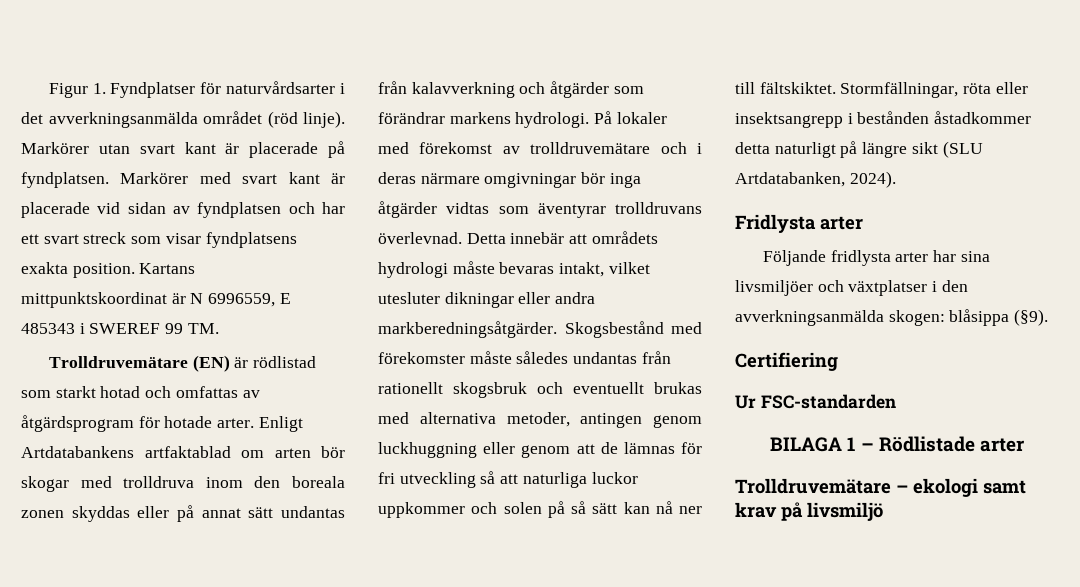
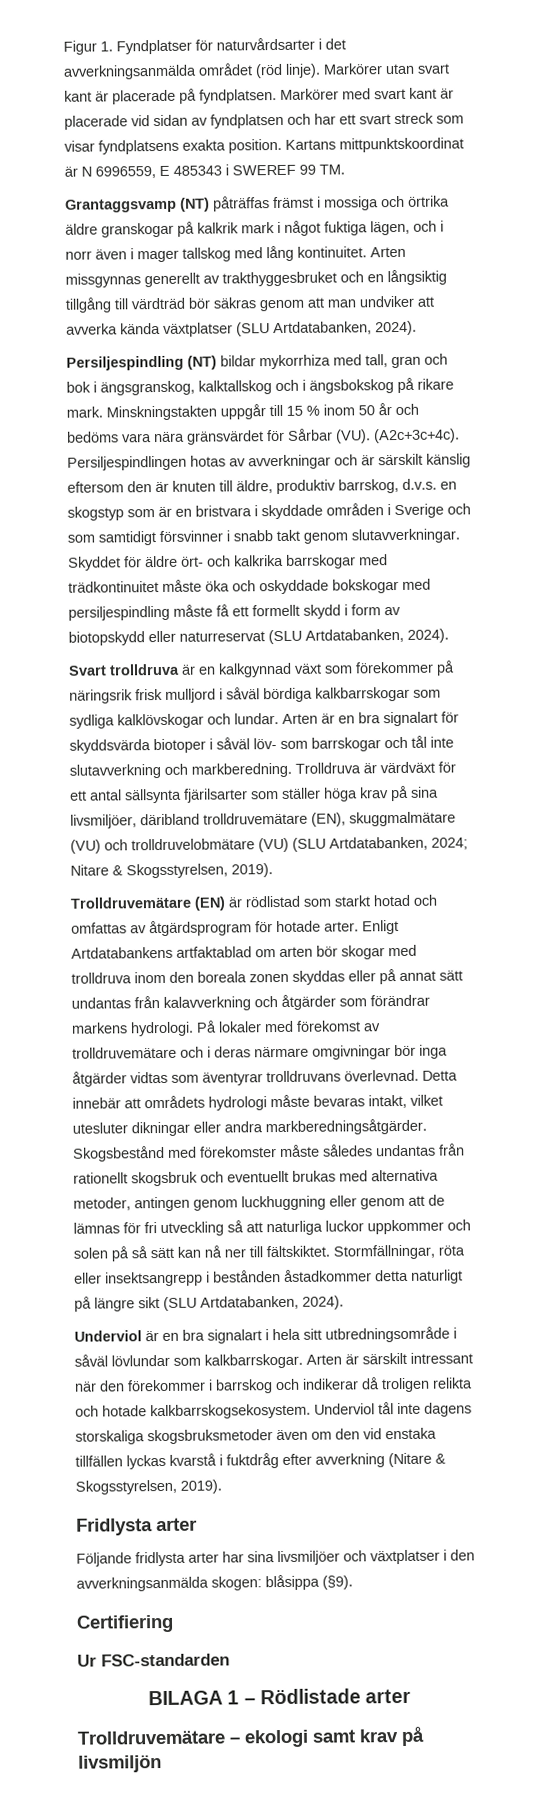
(219, 328) none -> [65,195,450,213] [65,220,444,238] [65,245,406,263] [65,269,447,288] [65,295,434,313] [66,320,417,337] [66,353,448,371] [66,377,454,396] [66,403,419,421] [67,428,460,445] [67,453,471,471] [67,478,457,495] [67,503,471,521] [67,528,460,546] [68,554,388,571] [68,578,431,595] [68,604,401,621] [68,628,449,646] [68,660,455,678] [69,686,441,704] [69,711,459,729] [69,735,454,754] [69,761,456,779] [70,785,439,804] [70,811,456,829] [70,836,468,854] [70,863,273,879] // Grantaggsvamp (NT) påträffas främst i mossiga och örtrika äldre granskogar på kalkrik mark i något fuktiga lägen, och i norr även i mager tallskog med lång kontinuitet. Arten missgynnas generellt av trakthyggesbruket och en långsiktig tillgång till värdträd bör säkras genom att man undviker att avverka kända växtplatser (SLU Artdatabanken, 2024). // Persiljespindling (NT) bildar mykorrhiza med tall, gran och bok i ängsgranskog, kalktallskog och i ängsbokskog på rikare mark. Minskningstakten uppgår till 15 % inom 50 år och bedöms vara nära gränsvärdet för Sårbar (VU). (A2c+3c+4c). Persiljespindlingen hotas av avverkningar och är särskilt känslig eftersom den är knuten till äldre, produktiv barrskog, d.v.s. en skogstyp som är en bristvara i skyddade områden i Sverige och som samtidigt försvinner i snabb takt genom slutavverkningar. Skyddet för äldre ört- och kalkrika barrskogar med trädkontinuitet måste öka och oskyddade bokskogar med persiljespindling måste få ett formellt skydd i form av biotopskydd eller naturreservat (SLU Artdatabanken, 2024). // Svart trolldruva är en kalkgynnad växt som förekommer på näringsrik frisk mulljord i såväl bördiga kalkbarrskogar som sydliga kalklövskogar och lundar. Arten är en bra signalart för skyddsvärda biotoper i såväl löv- som barrskogar och tål inte slutavverkning och markberedning. Trolldruva är värdväxt för ett antal sällsynta fjärilsarter som ställer höga krav på sina livsmiljöer, däribland trolldruvemätare (EN), skuggmalmätare (VU) och trolldruvelobmätare (VU) (SLU Artdatabanken, 2024; Nitare & Skogsstyrelsen, 2019).
(896, 179) none -> [74,1326,457,1344] [74,1352,473,1369] [74,1377,473,1394] [75,1402,472,1420] [75,1427,437,1445] [75,1452,446,1470] [75,1479,222,1495] // Underviol är en bra signalart i hela sitt utbredningsområde i såväl lövlundar som kalkbarrskogar. Arten är särskilt intressant när den förekommer i barrskog och indikerar då troligen relikta och hotade kalkbarrskogsekosystem. Underviol tål inte dagens storskaliga skogsbruksmetoder även om den vid enstaka tillfällen lyckas kvarstå i fuktdråg efter avverkning (Nitare & Skogsstyrelsen, 2019).
[807,502,883,521] livsmiljö -> [78,1755,162,1773] livsmiljön

